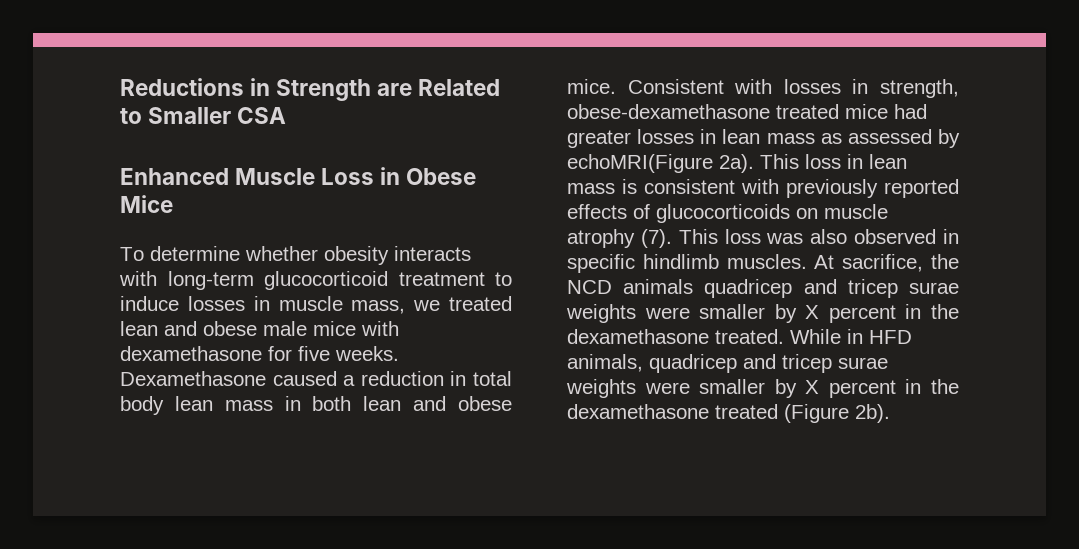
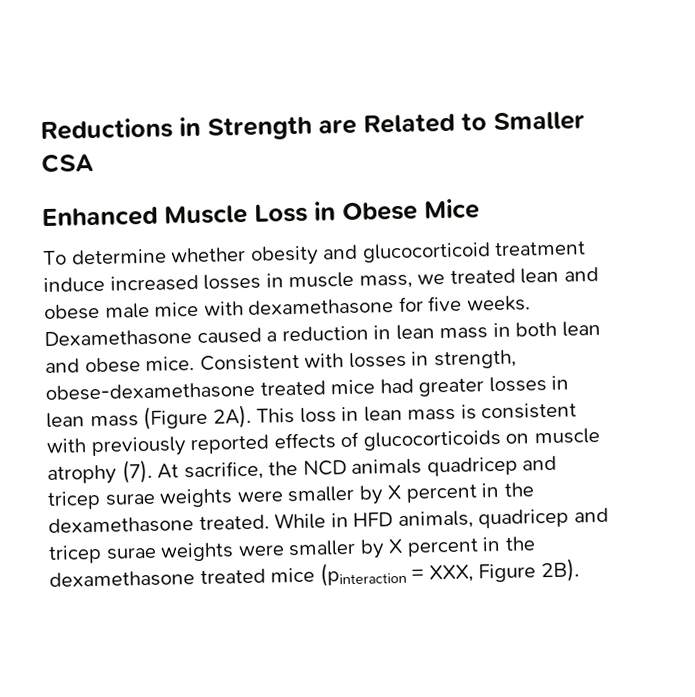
[394,246,471,261] [119,271,512,290] [120,296,179,311] interacts with long-term glucocorticoid treatment to induce -> [322,241,587,263] [43,274,199,293] and glucocorticoid treatment induce increased
[473,371,512,386] [120,396,164,415] total body -> (392, 332) none
[820,129,960,148] [567,154,754,173] as assessed by echoMRI(Figure 2a). -> [143,404,252,431] (Figure 2A).
[678,229,959,244] [567,254,807,273] This loss was also observed in specific hindlimb muscles. -> (153, 471) none
[784,404,890,423] (Figure 2b). -> [270,558,580,587] mice (pinteraction = XXX, Figure 2B).

